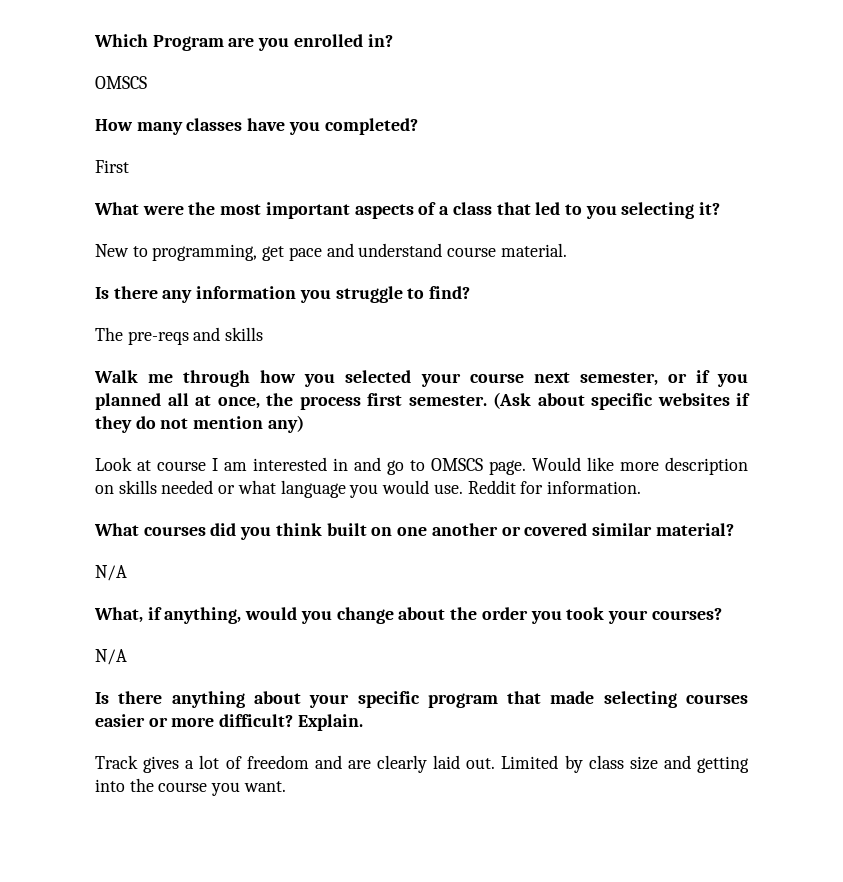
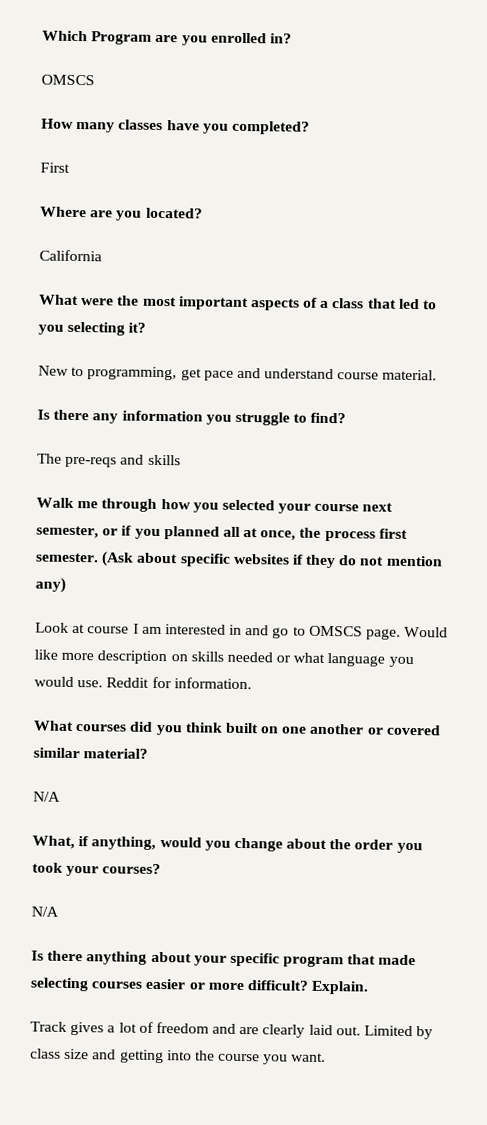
(129, 166) none -> [40,206,203,221] [39,249,102,262] // Where are you located? // California

